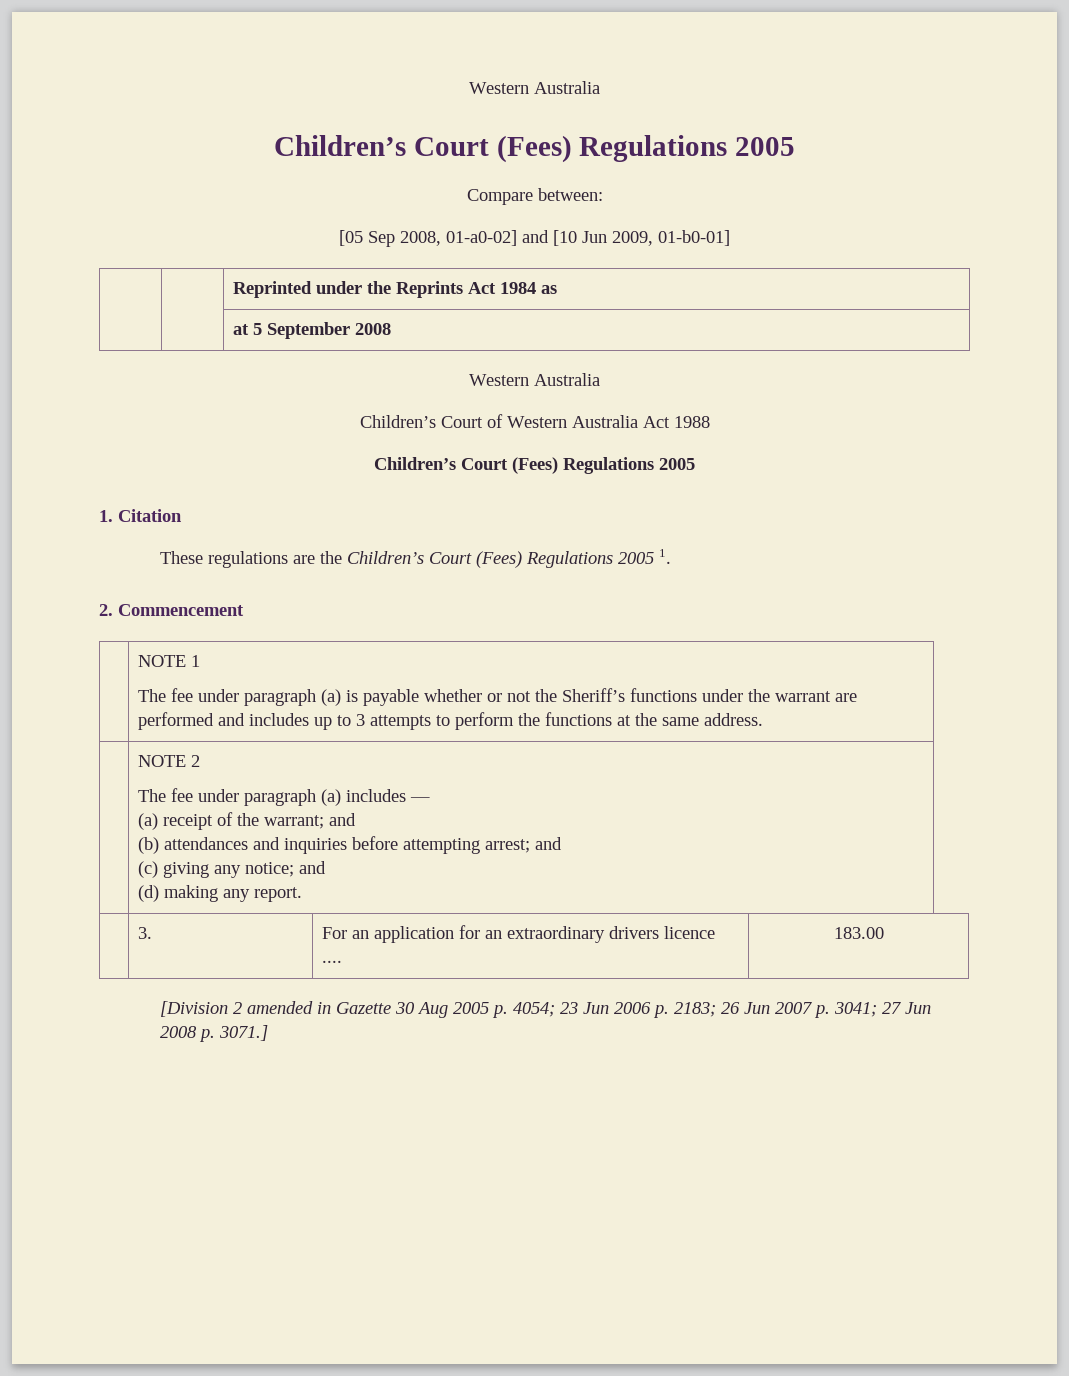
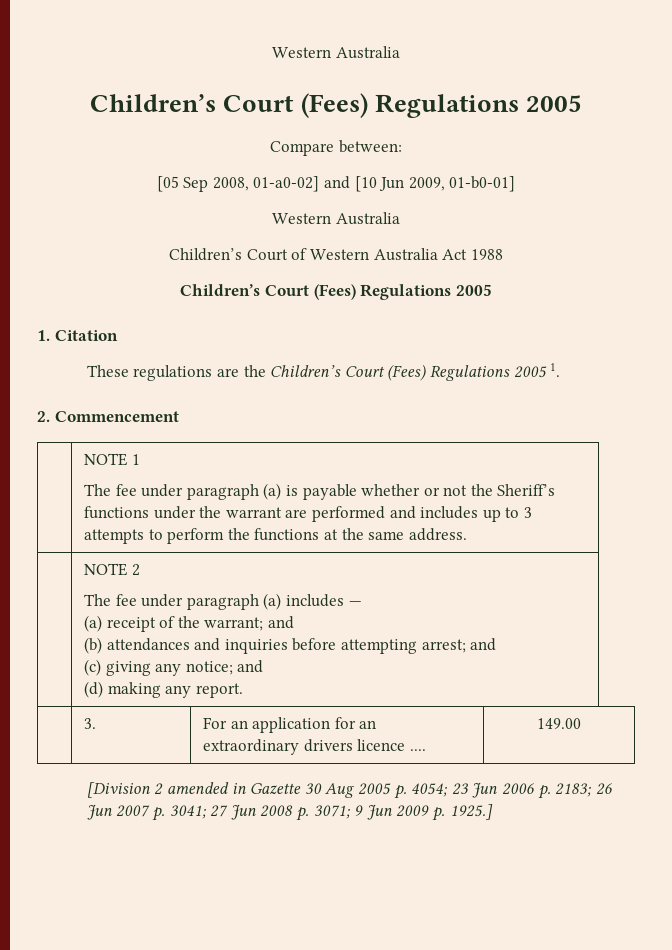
[233,281,558,298] [233,322,392,339] // | | Reprinted under the Reprints Act 1984 as // | | at 5 September 2008 -> (516, 184) none
[833,927,884,939] 183.00 -> [537,718,581,729] 149.00
[219,1025,269,1041] 3071.] -> [313,804,493,821] 3071; 9 Jun 2009 p. 1925.]

